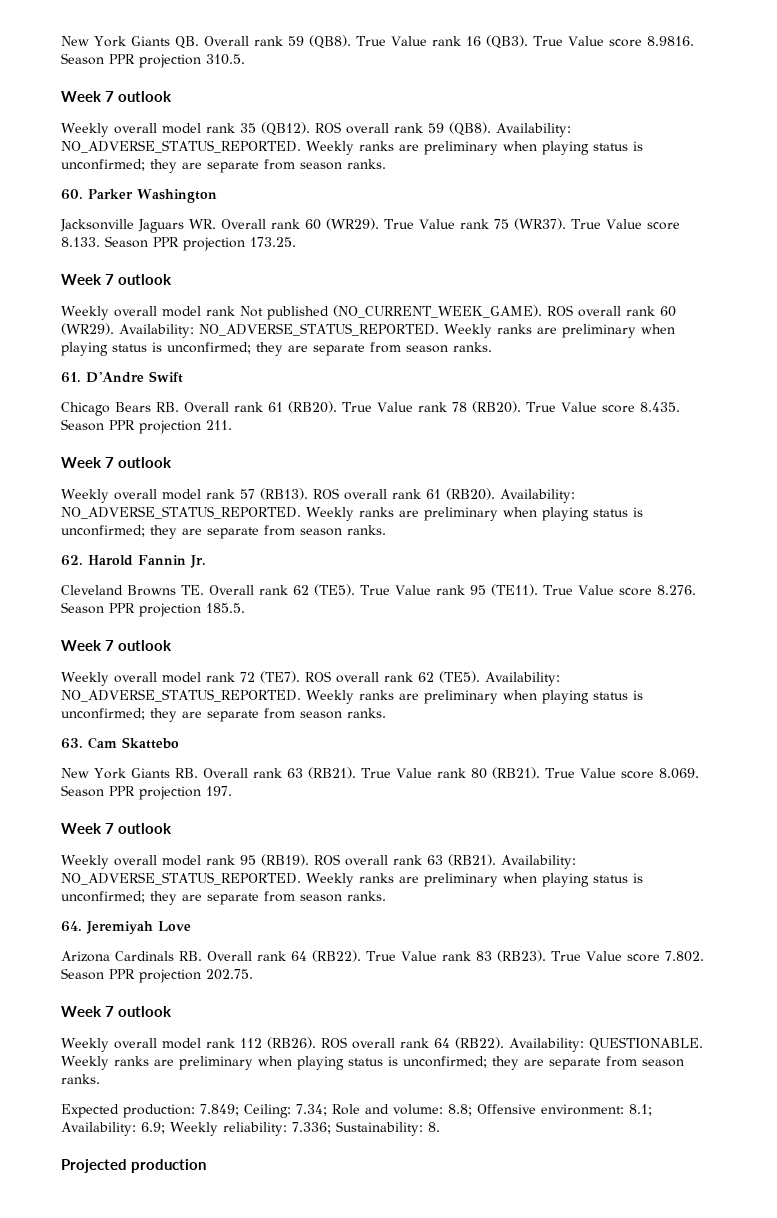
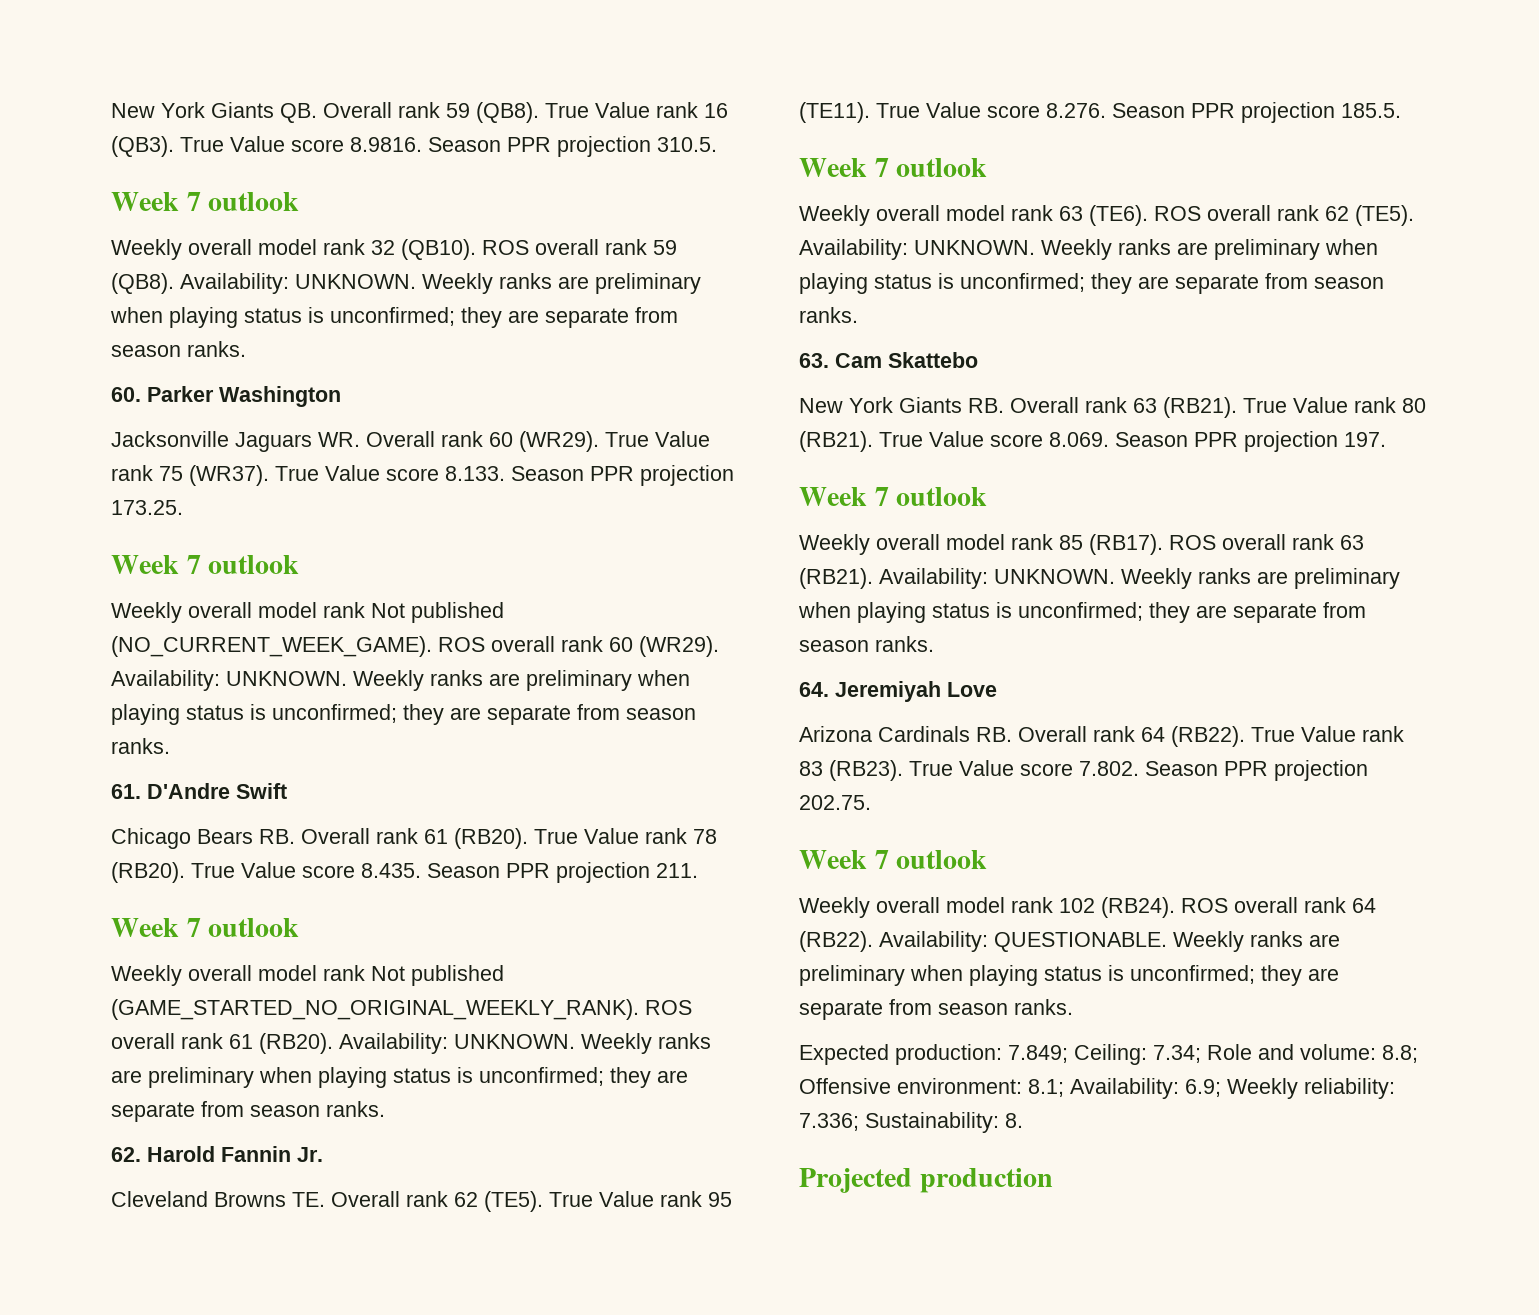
[240,122,310,136] 35 (QB12). -> [371,239,476,260] 32 (QB10).
[61,140,301,153] NO_ADVERSE_STATUS_REPORTED. -> [295,274,416,289] UNKNOWN.
[198,323,439,336] NO_ADVERSE_STATUS_REPORTED. -> [226,671,347,686] UNKNOWN.
[240,488,308,500] 57 (RB13). -> [371,965,504,986] [111,999,639,1020] Not published (GAME_STARTED_NO_ORIGINAL_WEEKLY_RANK).
[61,506,301,519] NO_ADVERSE_STATUS_REPORTED. -> [454,1034,575,1049] UNKNOWN.
[240,671,300,683] 72 (TE7). -> [1059,205,1148,226] 63 (TE6).
[61,689,301,702] NO_ADVERSE_STATUS_REPORTED. -> [914,240,1035,255] UNKNOWN.
[240,854,309,866] 95 (RB19). -> [1059,534,1163,555] 85 (RB17).
[61,872,301,885] NO_ADVERSE_STATUS_REPORTED. -> [994,569,1115,584] UNKNOWN.
[240,1037,316,1049] 112 (RB26). -> [1059,897,1175,918] 102 (RB24).

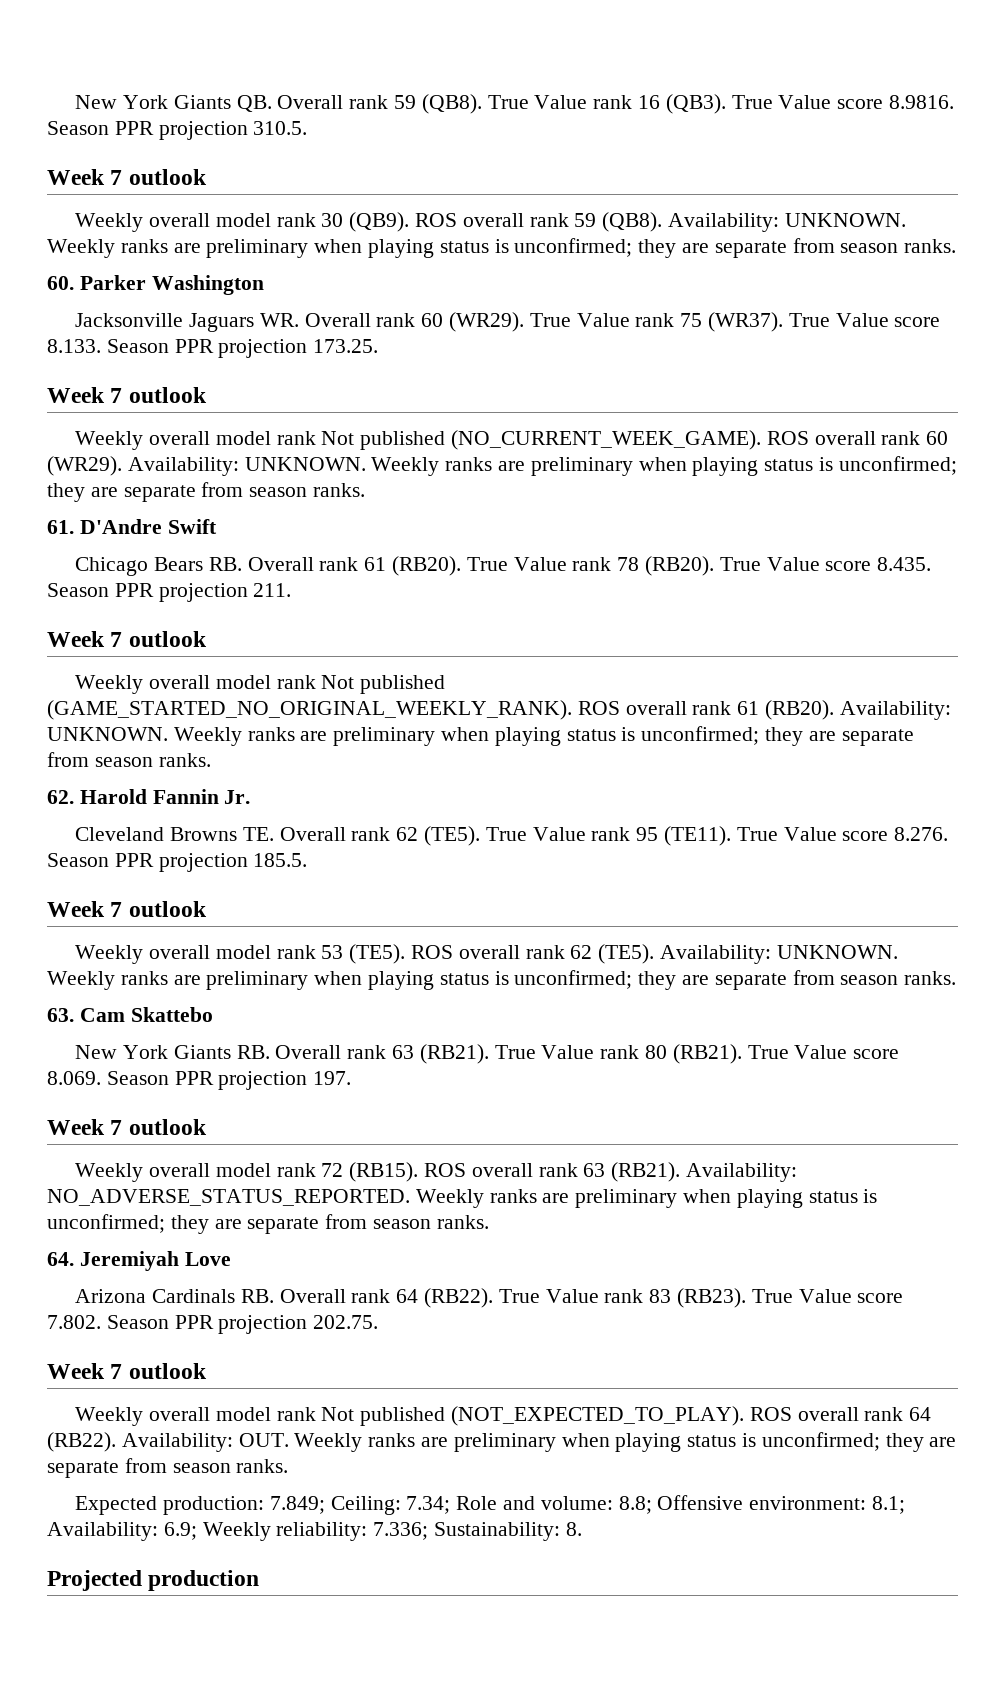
[371,239,476,260] 32 (QB10). -> [321,212,410,232] 30 (QB9).
[1059,205,1148,226] 63 (TE6). -> [321,944,406,964] 53 (TE5).
[1059,534,1163,555] 85 (RB17). -> [321,1162,419,1182] 72 (RB15).
[994,569,1115,584] UNKNOWN. -> [47,1189,410,1206] NO_ADVERSE_STATUS_REPORTED.
[1059,897,1175,918] 102 (RB24). -> [321,1406,745,1426] Not published (NOT_EXPECTED_TO_PLAY).
[994,932,1167,952] QUESTIONABLE. -> [238,1433,289,1447] OUT.

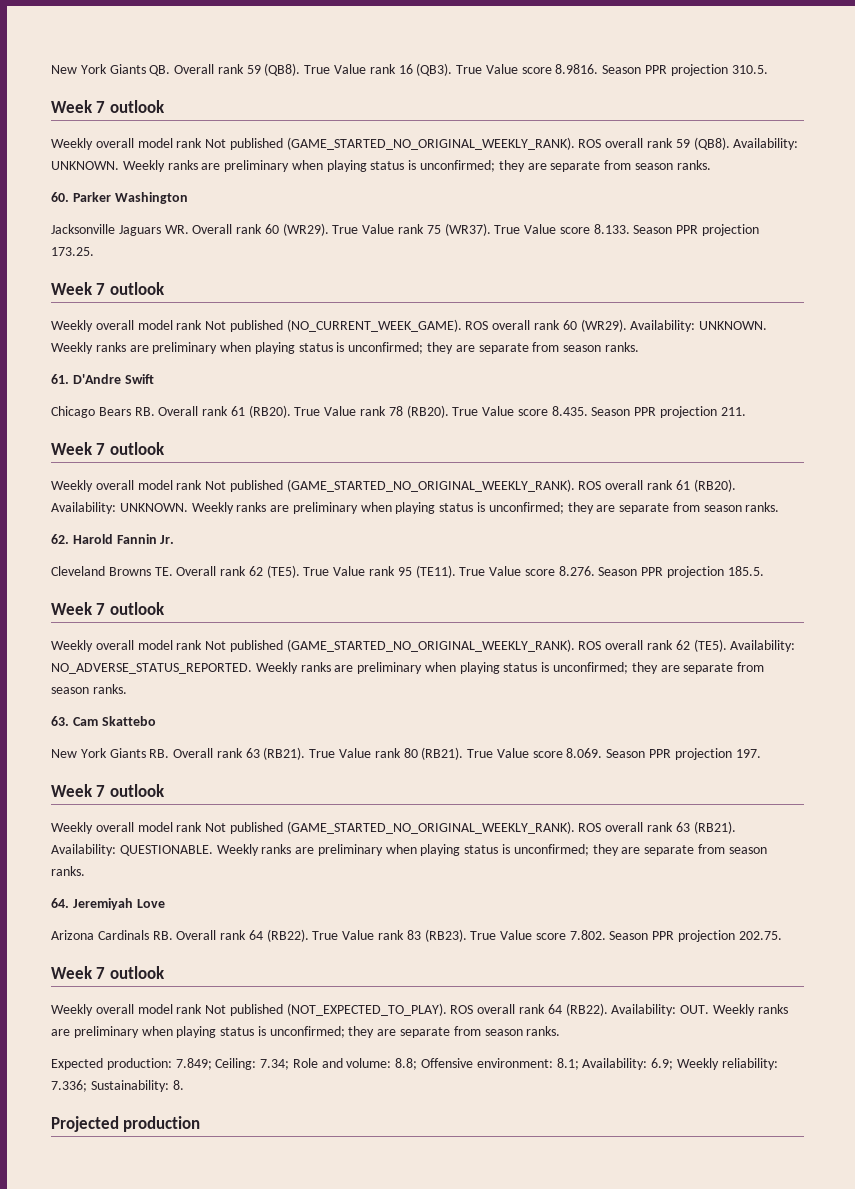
[321,212,410,232] 30 (QB9). -> [205,137,575,150] Not published (GAME_STARTED_NO_ORIGINAL_WEEKLY_RANK).
[321,944,406,964] 53 (TE5). -> [205,639,575,652] Not published (GAME_STARTED_NO_ORIGINAL_WEEKLY_RANK).
[776,945,898,959] UNKNOWN. -> [51,663,252,674] NO_ADVERSE_STATUS_REPORTED.
[321,1162,419,1182] 72 (RB15). -> [205,821,575,834] Not published (GAME_STARTED_NO_ORIGINAL_WEEKLY_RANK).
[47,1189,410,1206] NO_ADVERSE_STATUS_REPORTED. -> [119,845,213,856] QUESTIONABLE.

